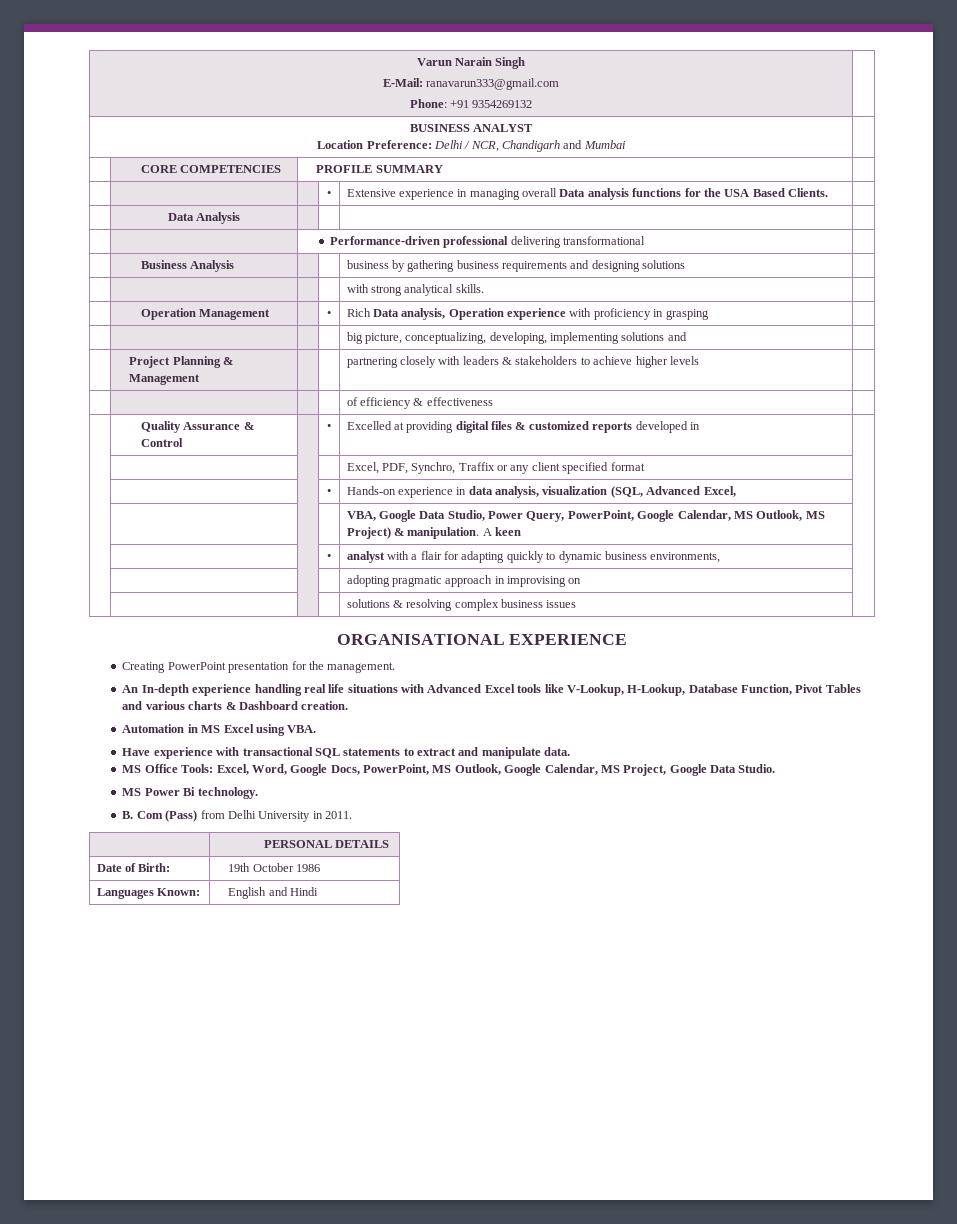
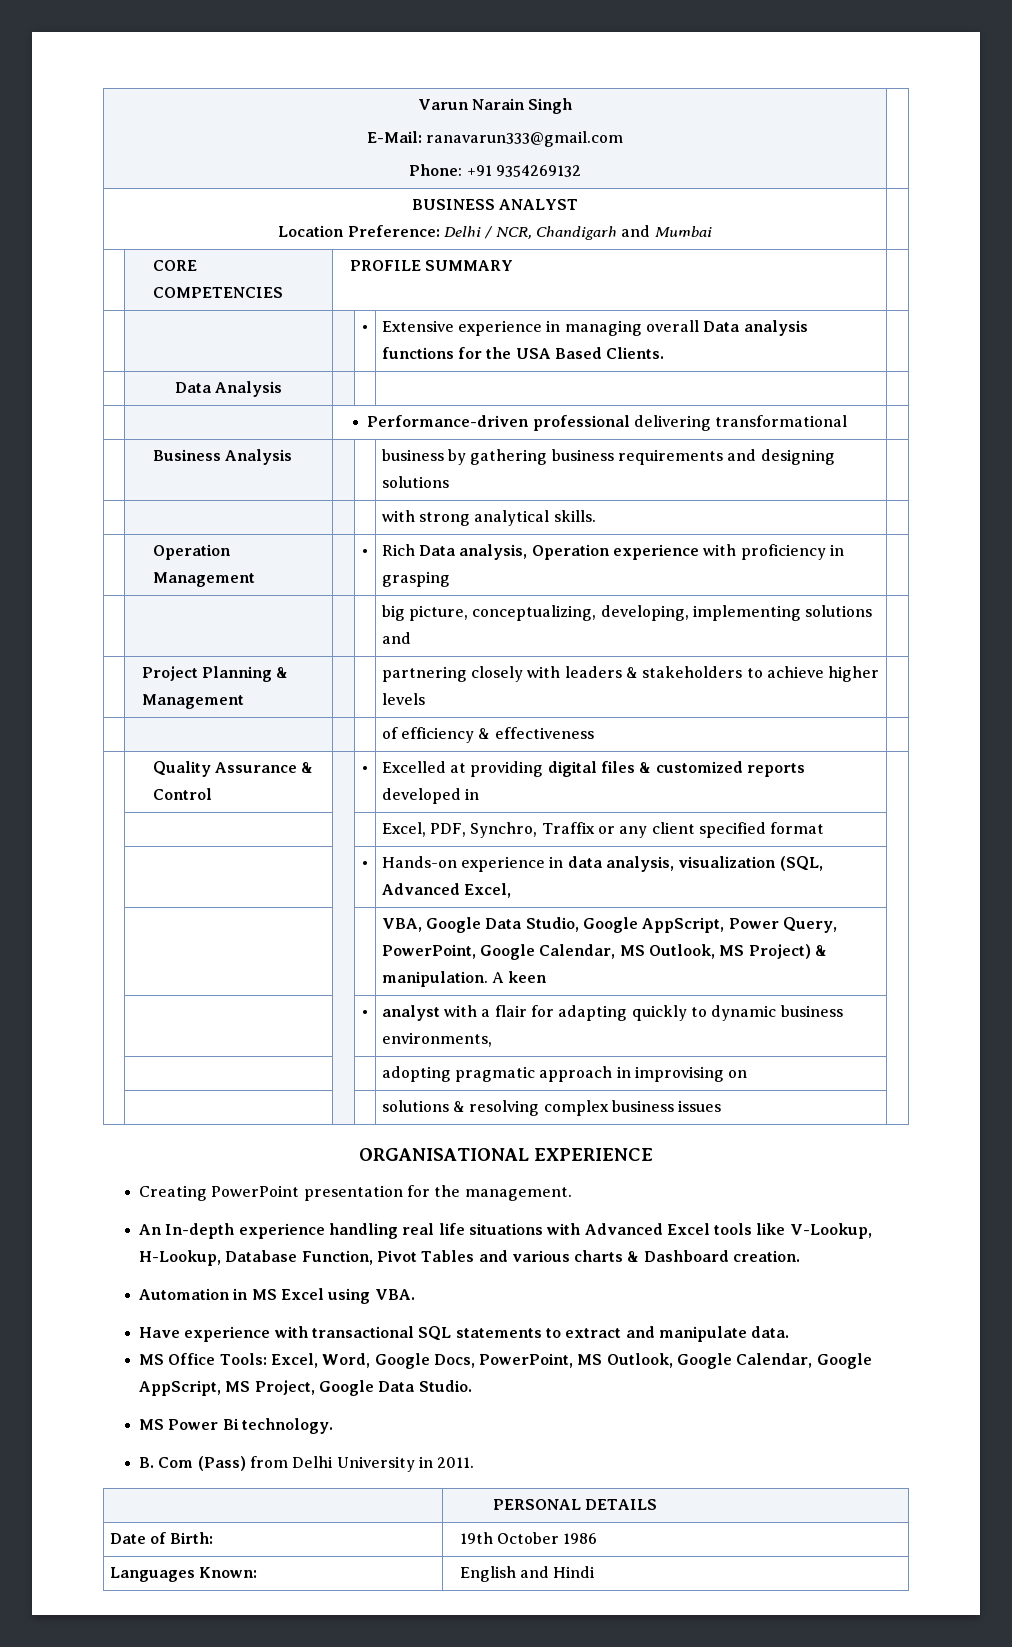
(485, 515) none -> [583,917,725,933] Google AppScript,
(598, 769) none -> [816,1353,872,1369] [138,1380,221,1396] Google AppScript,

